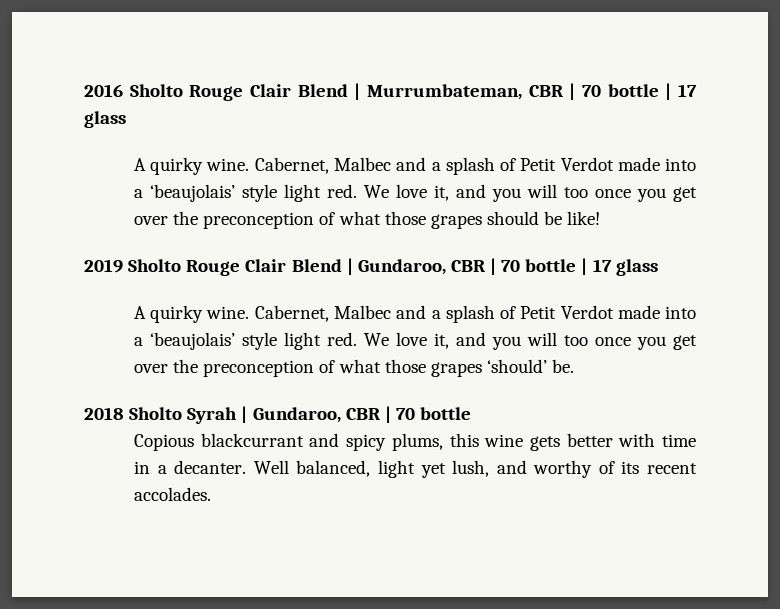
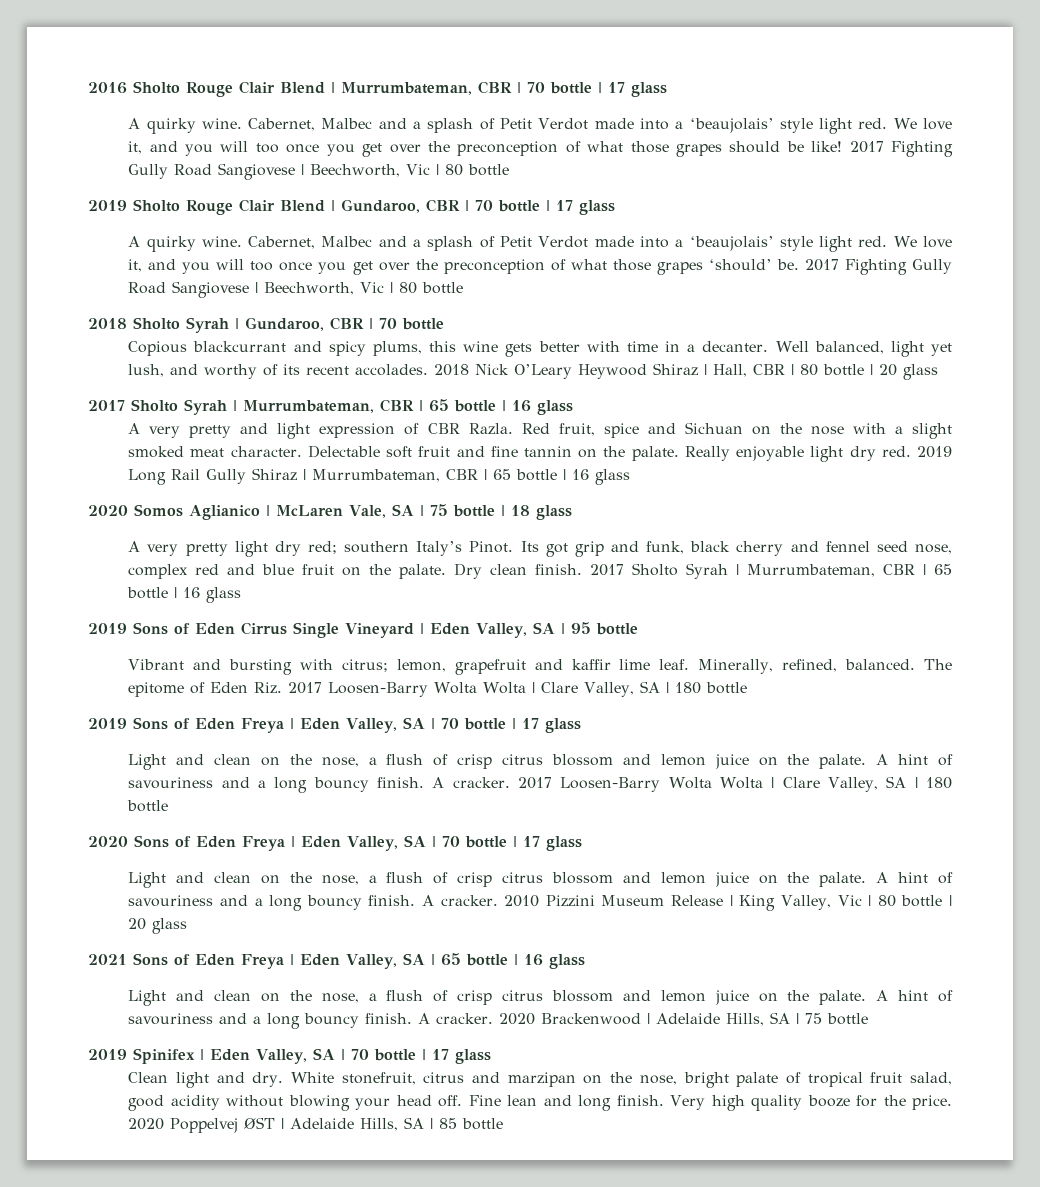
(601, 218) none -> [849,141,954,157] [128,163,510,180] 2017 Fighting Gully Road Sangiovese | Beechworth, Vic | 80 bottle
(575, 366) none -> [804,259,953,275] [128,281,464,298] 2017 Fighting Gully Road Sangiovese | Beechworth, Vic | 80 bottle
(211, 494) none -> [434,363,939,380] [88,399,573,415] [128,422,953,439] [128,445,952,462] [128,468,631,485] [88,504,572,520] [128,541,952,557] [128,563,953,579] [127,587,242,603] [88,622,638,638] [128,659,952,675] [128,681,748,697] [88,717,581,733] [128,754,953,770] [128,776,953,793] [127,800,169,812] [88,835,582,851] [128,872,953,888] [128,895,952,911] [128,918,188,934] [88,953,585,969] [128,990,953,1006] [128,1012,869,1029] [88,1048,491,1064] [128,1072,953,1088] [128,1095,952,1111] [128,1117,504,1133] 2018 Nick O’Leary Heywood Shiraz | Hall, CBR | 80 bottle | 20 glass // 2017 Sholto Syrah | Murrumbateman, CBR | 65 bottle | 16 glass // A very pretty and light expression of CBR Razla. Red fruit, spice and Sichuan on the nose with a slight smoked meat character. Delectable soft fruit and fine tannin on the palate. Really enjoyable light dry red. 2019 Long Rail Gully Shiraz | Murrumbateman, CBR | 65 bottle | 16 glass // 2020 Somos Aglianico | McLaren Vale, SA | 75 bottle | 18 glass // A very pretty light dry red; southern Italy’s Pinot. Its got grip and funk, black cherry and fennel seed nose, complex red and blue fruit on the palate. Dry clean finish. 2017 Sholto Syrah | Murrumbateman, CBR | 65 bottle | 16 glass // 2019 Sons of Eden Cirrus Single Vineyard | Eden Valley, SA | 95 bottle // Vibrant and bursting with citrus; lemon, grapefruit and kaffir lime leaf. Minerally, refined, balanced. The epitome of Eden Riz. 2017 Loosen-Barry Wolta Wolta | Clare Valley, SA | 180 bottle // 2019 Sons of Eden Freya | Eden Valley, SA | 70 bottle | 17 glass // Light and clean on the nose, a flush of crisp citrus blossom and lemon juice on the palate. A hint of savouriness and a long bouncy finish. A cracker. 2017 Loosen-Barry Wolta Wolta | Clare Valley, SA | 180 bottle // 2020 Sons of Eden Freya | Eden Valley, SA | 70 bottle | 17 glass // Light and clean on the nose, a flush of crisp citrus blossom and lemon juice on the palate. A hint of savouriness and a long bouncy finish. A cracker. 2010 Pizzini Museum Release | King Valley, Vic | 80 bottle | 20 glass // 2021 Sons of Eden Freya | Eden Valley, SA | 65 bottle | 16 glass // Light and clean on the nose, a flush of crisp citrus blossom and lemon juice on the palate. A hint of savouriness and a long bouncy finish. A cracker. 2020 Brackenwood | Adelaide Hills, SA | 75 bottle // 2019 Spinifex | Eden Valley, SA | 70 bottle | 17 glass // Clean light and dry. White stonefruit, citrus and marzipan on the nose, bright palate of tropical fruit salad, good acidity without blowing your head off. Fine lean and long finish. Very high quality booze for the price. 2020 Poppelvej ØST | Adelaide Hills, SA | 85 bottle

